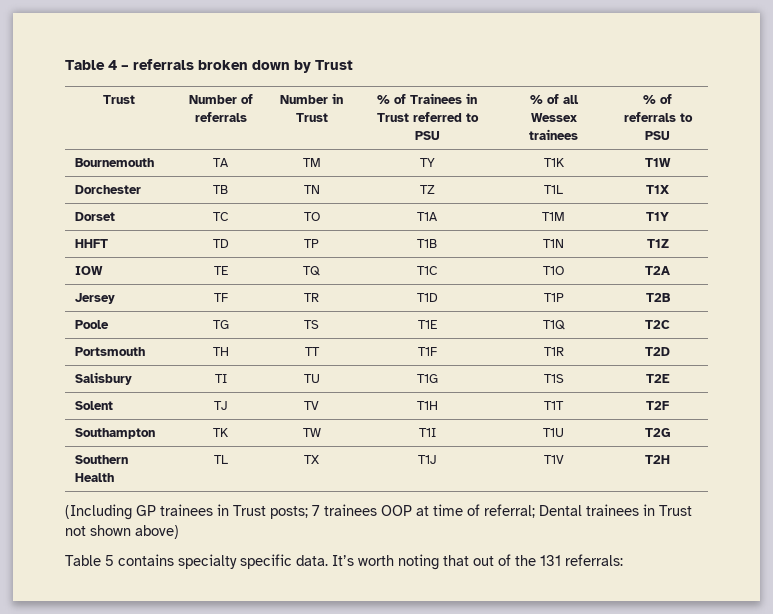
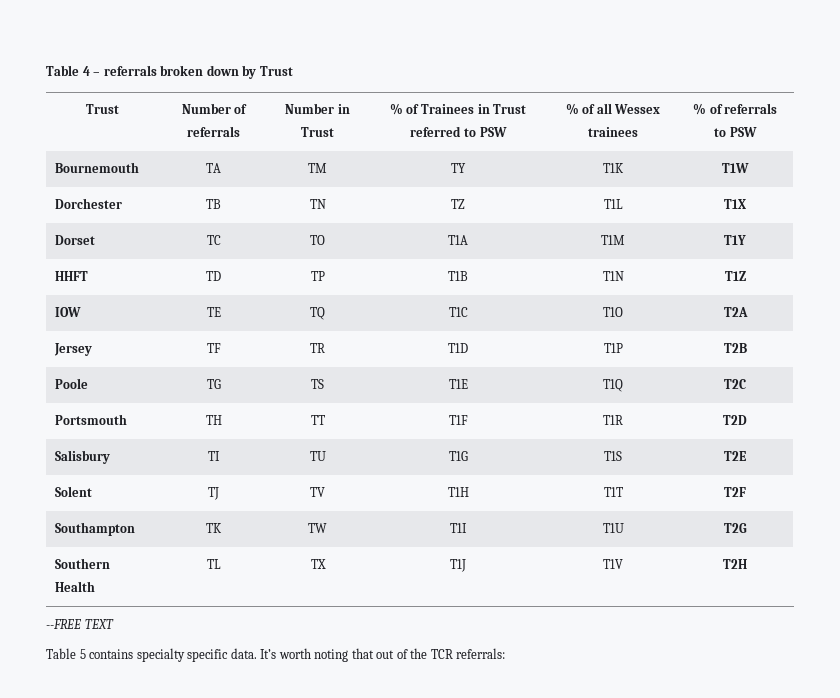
[414,131,440,140] PSU -> [479,127,507,137] PSW
[645,131,670,140] PSU -> [729,127,757,137] PSW
[65,504,692,520] [65,525,179,539] (Including GP trainees in Trust posts; 7 trainees OOP at time of referral; Dental trainees in Trust not shown above) -> [46,619,114,629] --FREE TEXT
[540,555,561,566] 131 -> [430,649,453,659] TCR

